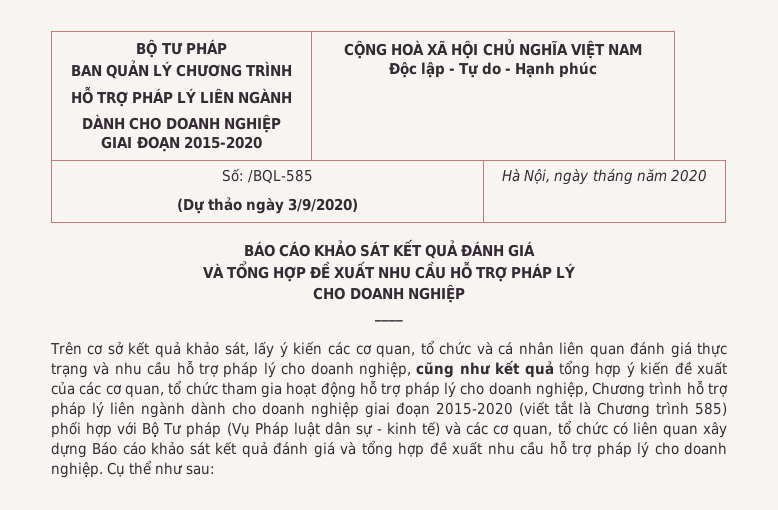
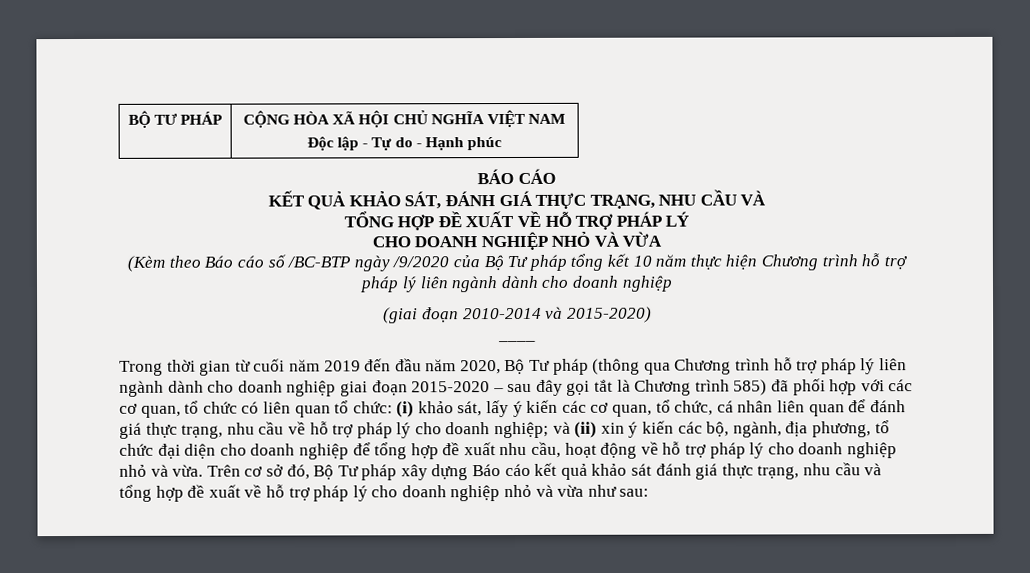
[70,60,293,79] [70,86,293,107] [82,114,281,133] [101,136,262,152] // BAN QUẢN LÝ CHƯƠNG TRÌNH // HỖ TRỢ PHÁP LÝ LIÊN NGÀNH // DÀNH CHO DOANH NGHIỆP // GIAI ĐOẠN 2015-2020 -> (224, 118) none
[391,40,425,56] HOÀ -> [293,111,331,125] HÒA
[221,168,314,183] [176,197,359,214] [502,169,707,185] [243,239,536,259] [202,263,224,278] // Số: /BQL-585 // (Dự thảo ngày 3/9/2020) | Hà Nội, ngày tháng năm 2020 // BÁO CÁO KHẢO SÁT KẾT QUẢ ĐÁNH GIÁ // VÀ -> [477,168,556,185] [267,189,767,210] // BÁO CÁO // KẾT QUẢ KHẢO SÁT, ĐÁNH GIÁ THỰC TRẠNG, NHU CẦU VÀ //
[378,261,447,279] NHU CẦU -> [516,210,541,227] VỀ
[375,318,403,322] [50,340,728,358] [51,360,727,378] [51,380,588,398] // ____ // Trên cơ sở kết quả khảo sát, lấy ý kiến các cơ quan, tổ chức và cá nhân liên quan đánh giá thực trạng và nhu cầu hỗ trợ pháp lý cho doanh nghiệp, cũng như kết quả tổng hợp ý kiến đề xuất của các cơ quan, tổ chức tham gia hoạt động hỗ trợ pháp lý cho doanh nghiệp, -> [551,231,663,247] [127,253,907,272] [360,275,673,293] [383,306,652,324] [498,339,536,343] [119,358,671,376] NHỎ VÀ VỪA // (Kèm theo Báo cáo số /BC-BTP ngày /9/2020 của Bộ Tư pháp tổng kết 10 năm thực hiện Chương trình hỗ trợ pháp lý liên ngành dành cho doanh nghiệp // (giai đoạn 2010-2014 và 2015-2020) // ____ // Trong thời gian từ cuối năm 2019 đến đầu năm 2020, Bộ Tư pháp (thông qua
[519,401,549,416] (viết -> [492,379,591,396] – sau đây gọi
(727, 409) none -> [771,379,790,392] đã
[142,421,462,438] Bộ Tư pháp (Vụ Pháp luật dân sự - kinh tế) và -> (885, 385) none
[702,422,727,438] [51,440,728,458] [51,460,153,478] xây dựng Báo cáo khảo sát kết quả đánh giá và tổng hợp đề xuất nhu cầu hỗ trợ pháp lý cho doanh nghiệp. Cụ thể -> [334,399,906,418] [119,420,890,439] [119,441,897,460] [119,462,883,481] [119,484,585,502] tổ chức: (i) khảo sát, lấy ý kiến các cơ quan, tổ chức, cá nhân liên quan để đánh giá thực trạng, nhu cầu về hỗ trợ pháp lý cho doanh nghiệp; và (ii) xin ý kiến các bộ, ngành, địa phương, tổ chức đại diện cho doanh nghiệp để tổng hợp đề xuất nhu cầu, hoạt động về hỗ trợ pháp lý cho doanh nghiệp nhỏ và vừa. Trên cơ sở đó, Bộ Tư pháp xây dựng Báo cáo kết quả khảo sát đánh giá thực trạng, nhu cầu và tổng hợp đề xuất về hỗ trợ pháp lý cho doanh nghiệp nhỏ và vừa

